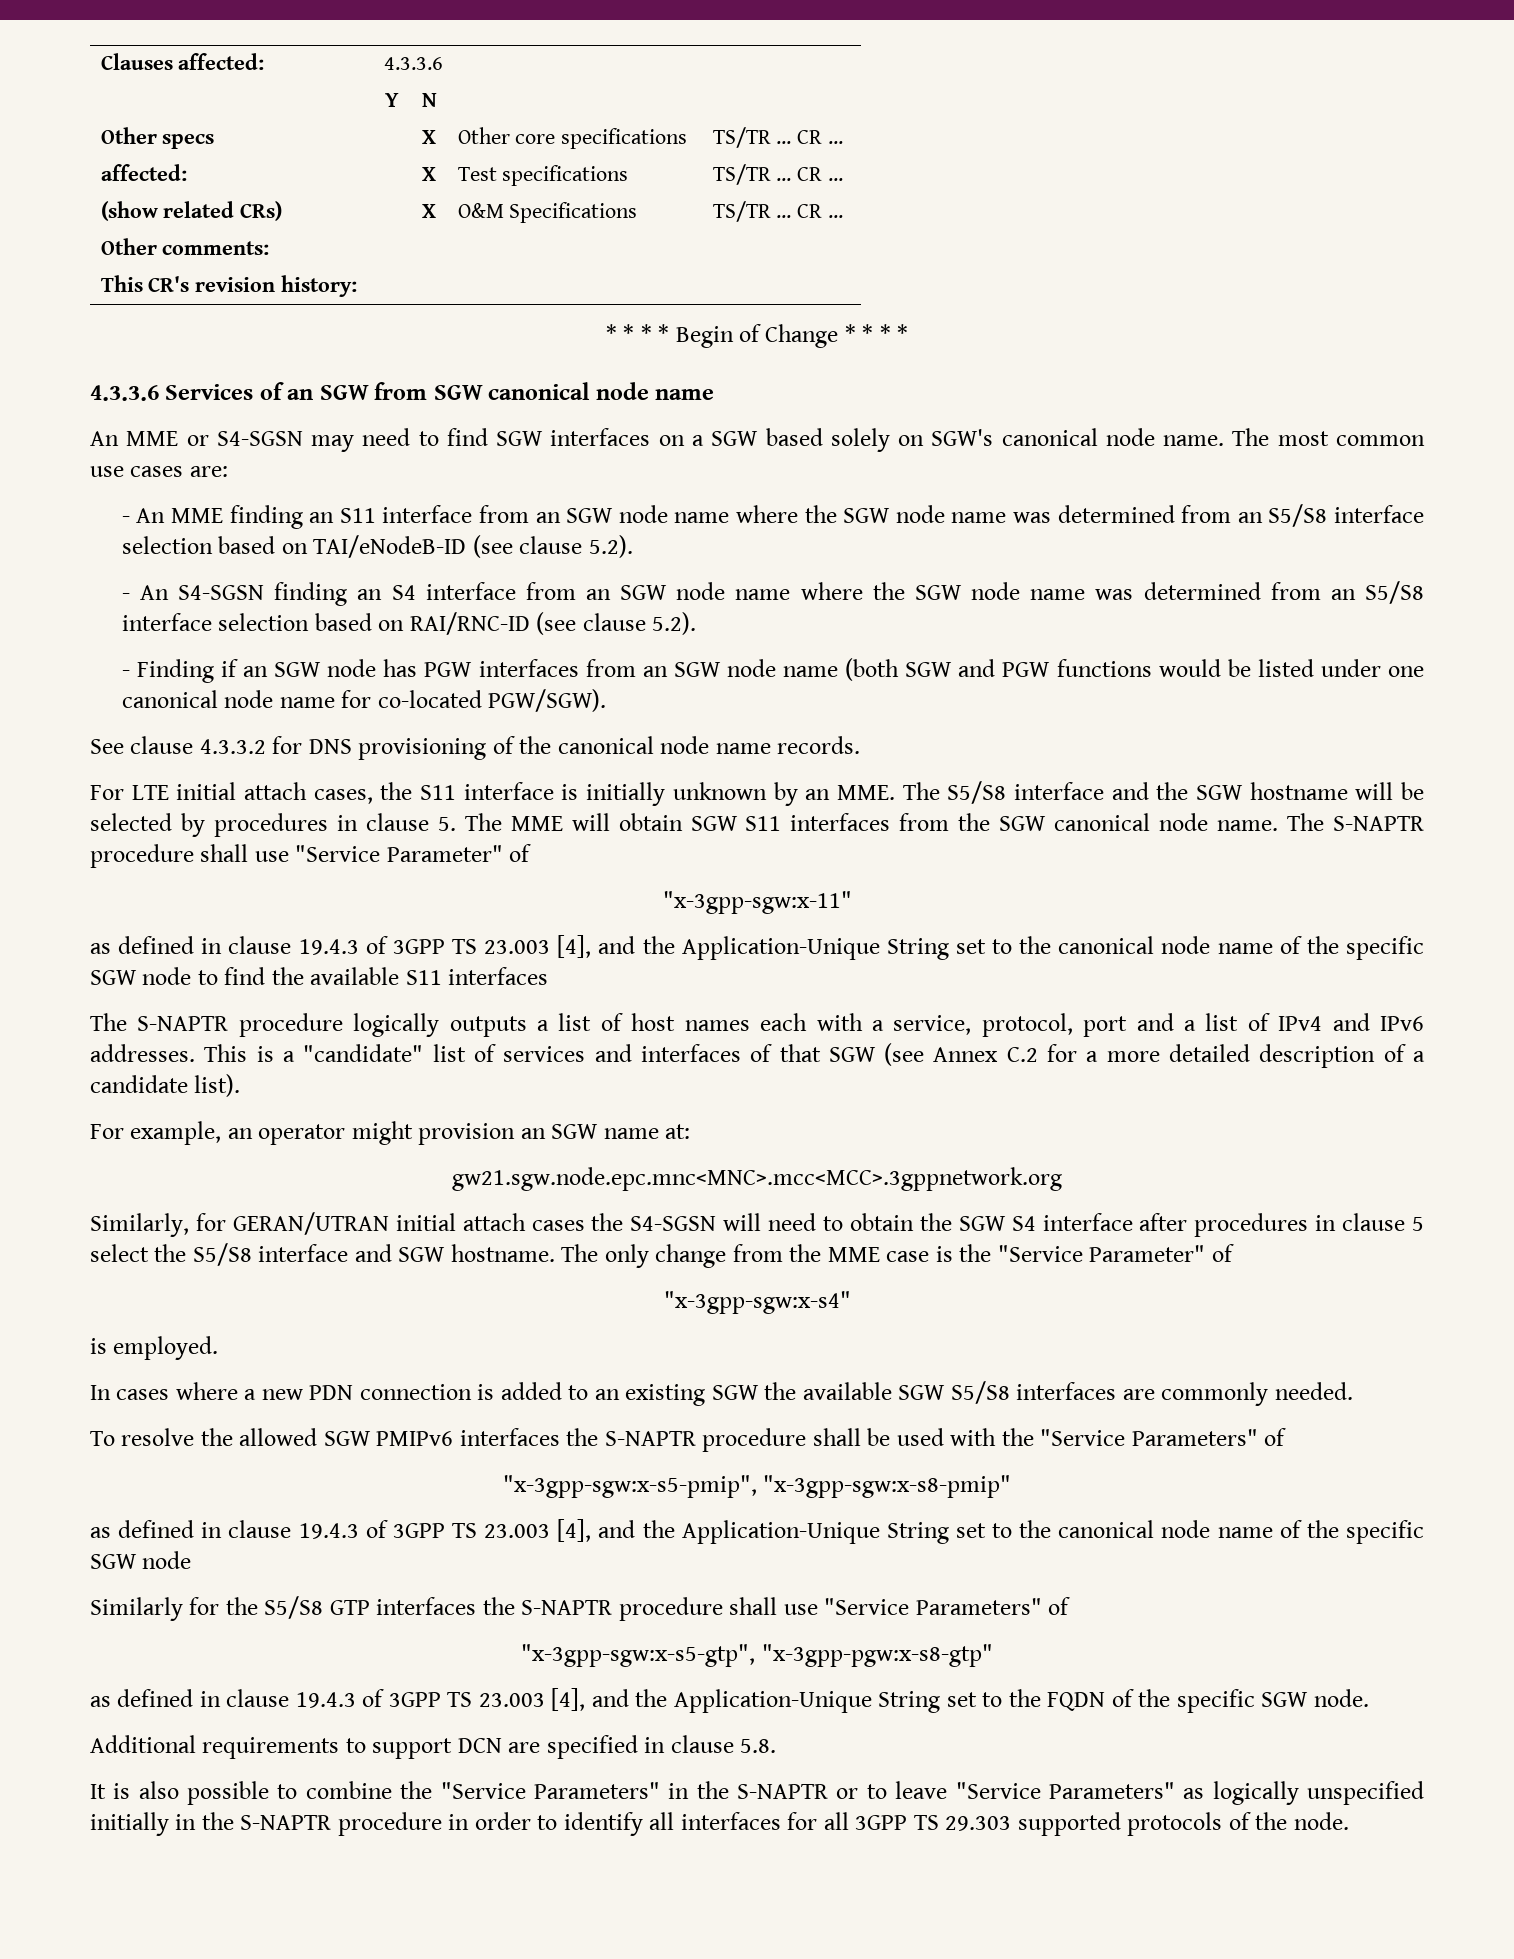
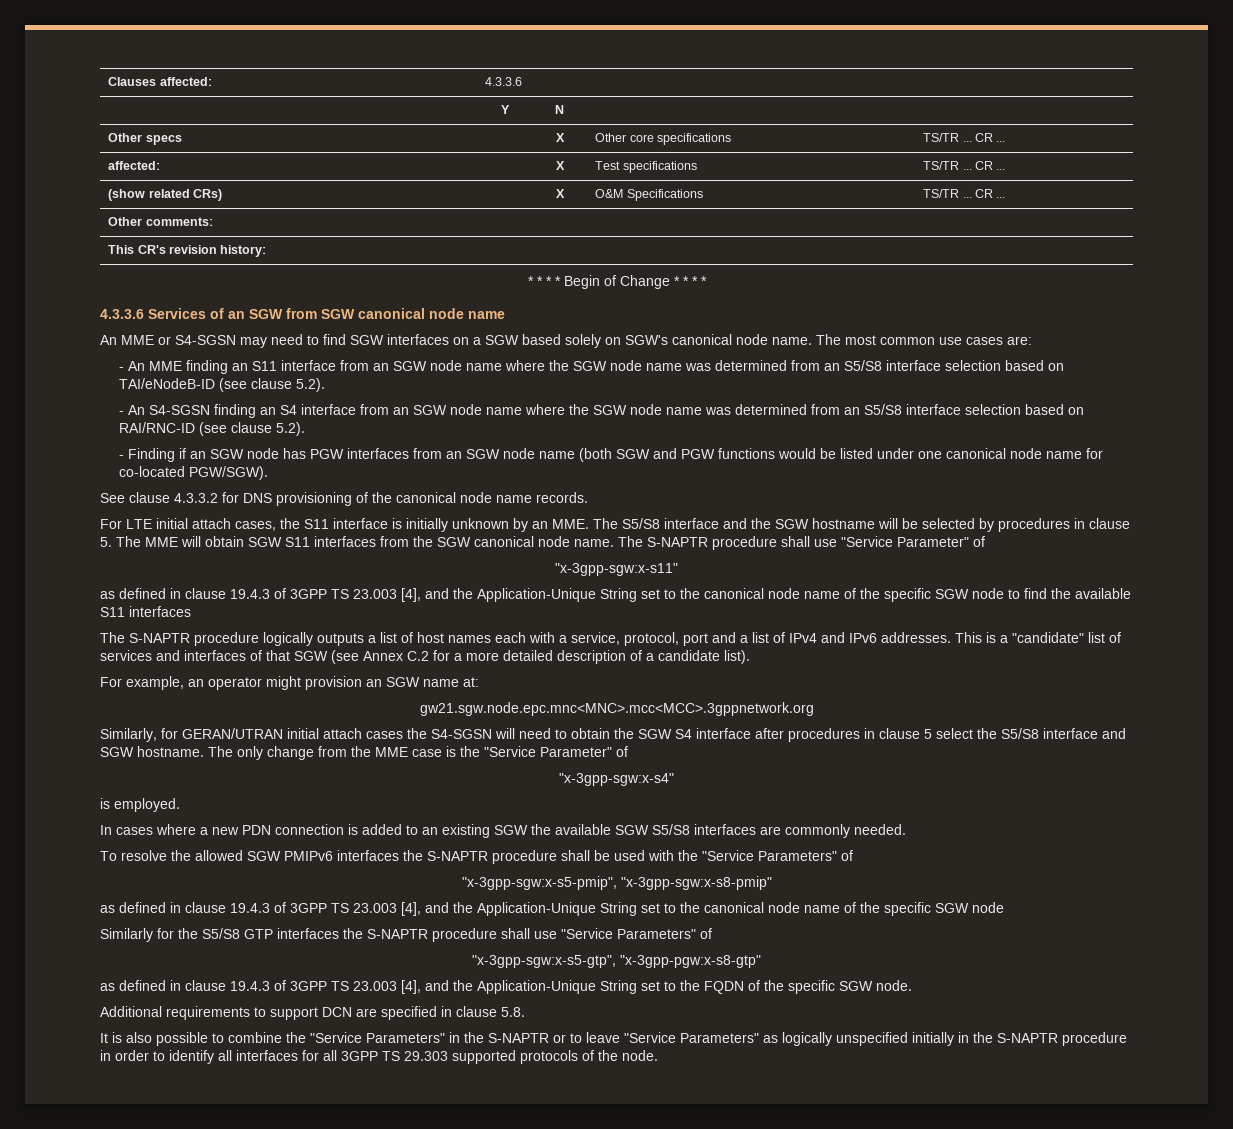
[662,891,852,914] "x-3gpp-sgw:x-11" -> [555,563,678,576] "x-3gpp-sgw:x-s11"

